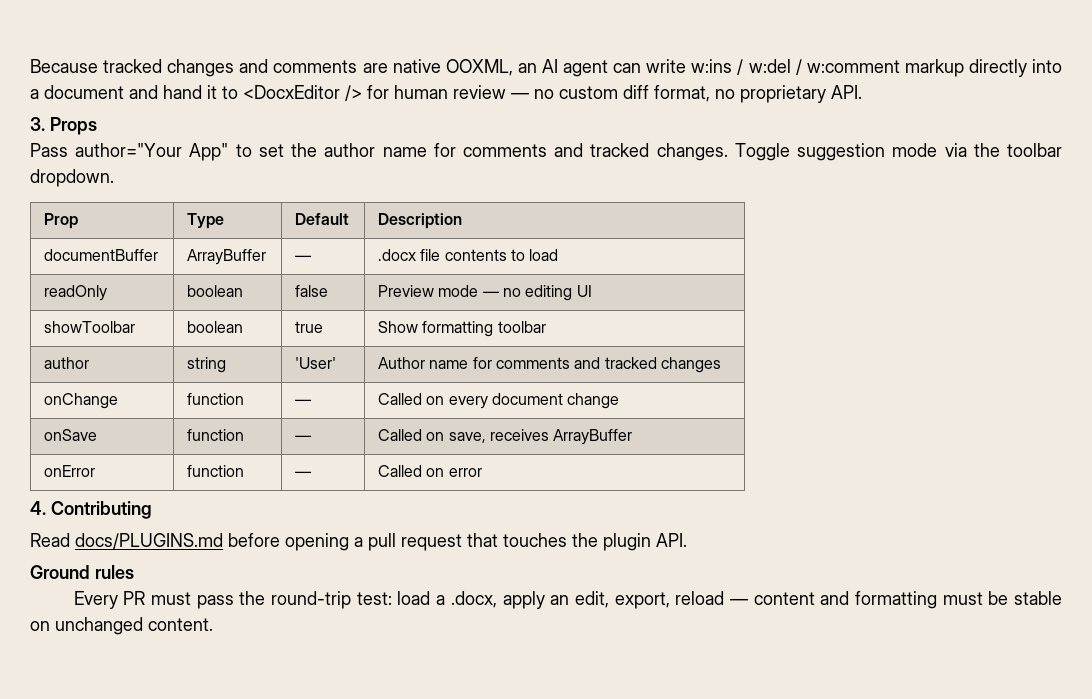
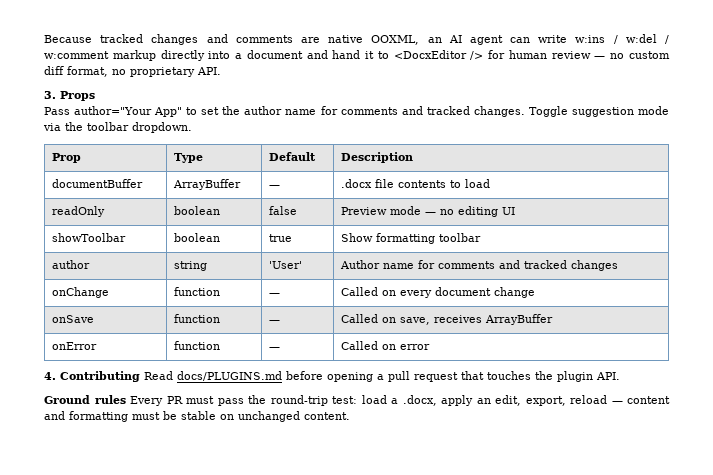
(152, 510) // -> (140, 376) none
(134, 572) // -> (126, 399) none

